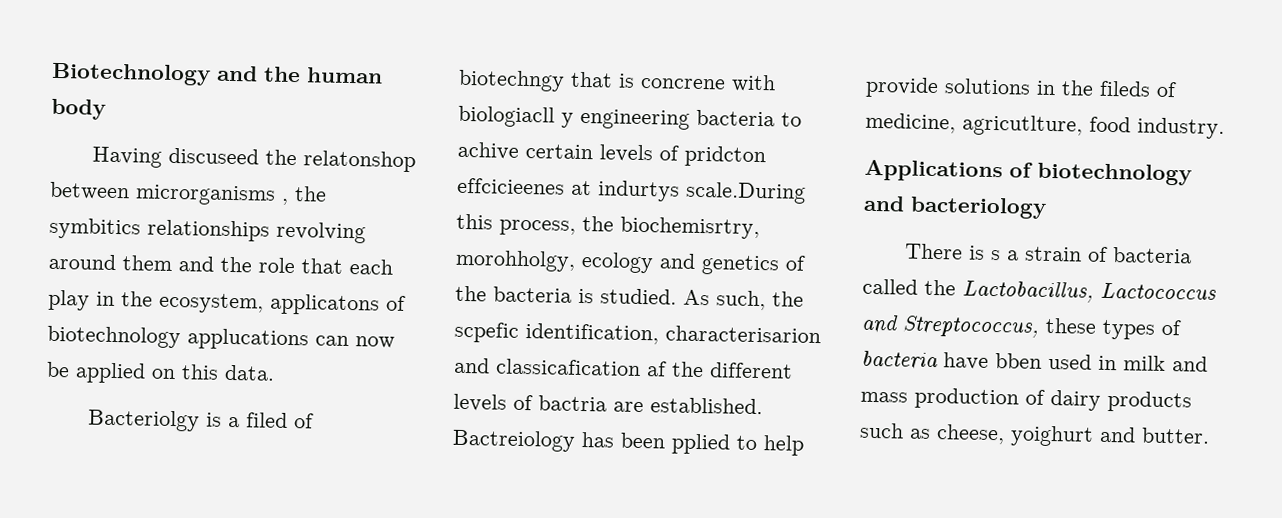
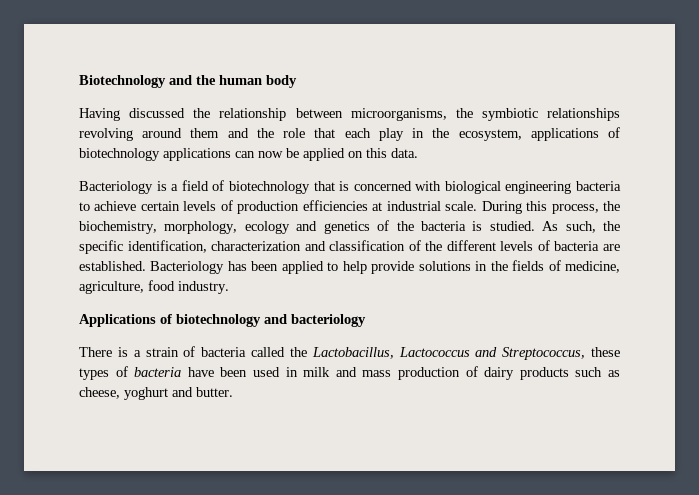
[167,147,416,173] [49,181,327,206] [49,217,141,240] discuseed the relatonshop between microrganisms , the symbitics -> [129,108,538,121] discussed the relationship between microorganisms, the symbiotic
[270,293,406,316] [47,325,309,351] applicatons of biotechnology applucations -> [530,127,620,141] [79,148,231,161] applications of biotechnology applications
[87,409,314,432] [458,69,776,93] [458,105,574,128] Bacteriolgy is a filed of biotechngy that is concrene with biologiacll y -> [79,180,501,194] Bacteriology is a field of biotechnology that is concerned with biological
[457,141,519,160] achive -> [94,201,137,211] achieve
[684,145,766,168] [457,177,806,204] pridcton effcicieenes at indurtys scale.During -> [237,200,522,214] production efficiencies at industrial scale. During
[620,216,760,240] [455,249,576,272] biochemisrtry, morohholgy, -> [79,221,238,234] biochemistry, morphology,
[454,321,821,345] [454,357,667,377] scpefic identification, characterisarion and classicafication af -> [79,240,421,254] specific identification, characterization and classification of
[538,395,607,412] bactria -> [554,241,600,251] bacteria
[452,429,576,452] Bactreiology -> [150,261,225,274] Bacteriology
[671,433,731,455] pplied -> [281,261,324,274] applied
[1099,80,1151,97] fileds -> [512,260,545,271] fields
[962,114,1083,137] agricutlture, -> [79,281,144,294] agriculture,
[990,249,1001,261] s -> (128, 352) none
[995,353,1042,369] bben -> [220,367,248,377] been
[1010,425,1094,447] yoighurt -> [124,387,168,400] yoghurt

